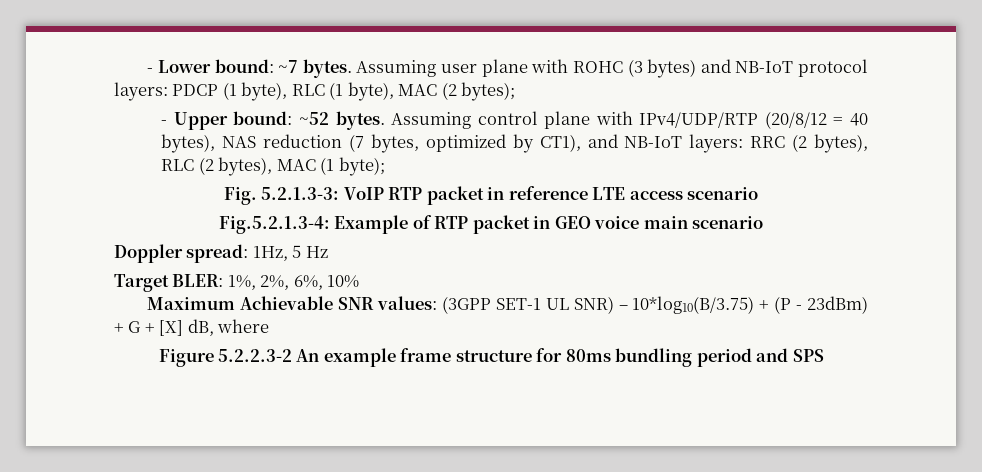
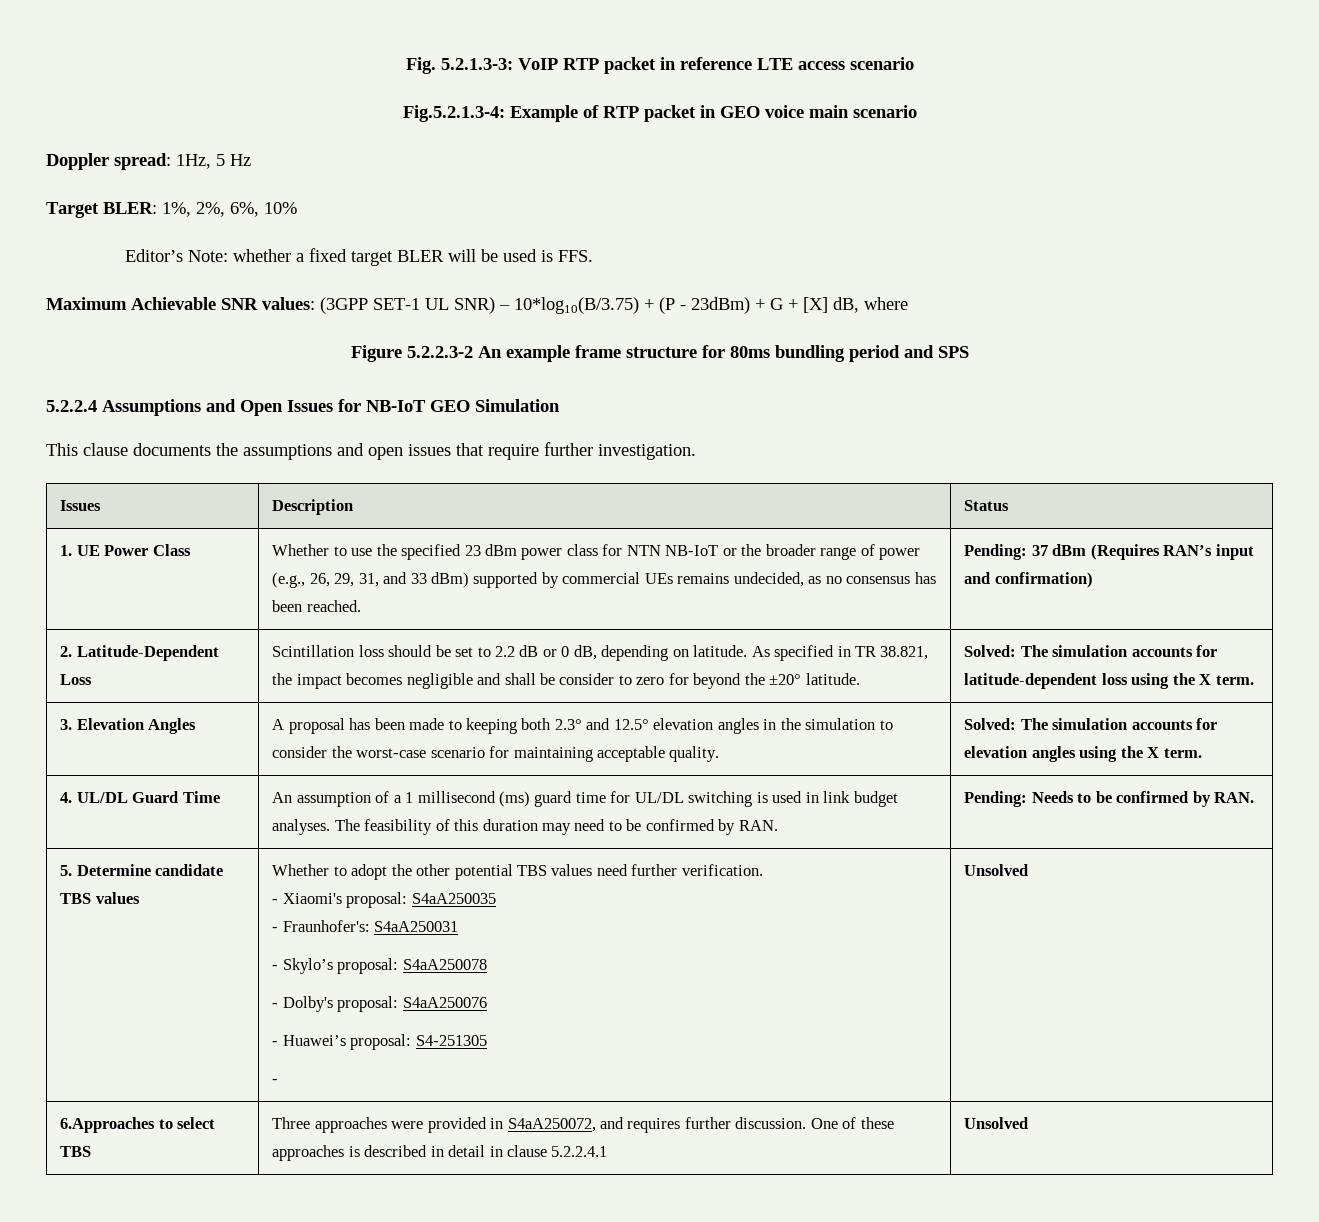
[147,59,869,78] [114,82,516,101] [161,111,868,130] [161,134,869,153] [161,157,385,176] - Lower bound: ~7 bytes. Assuming user plane with ROHC (3 bytes) and NB-IoT protocol layers: PDCP (1 byte), RLC (1 byte), MAC (2 bytes); // - Upper bound: ~52 bytes. Assuming control plane with IPv4/UDP/RTP (20/8/12 = 40 bytes), NAS reduction (7 bytes, optimized by CT1), and NB-IoT layers: RRC (2 bytes), RLC (2 bytes), MAC (1 byte); // -> (405, 65) none
(360, 281) none -> [125,248,594,266] // Editor’s Note: whether a fixed target BLER will be used is FFS.
(824, 355) none -> [46,399,560,416] [46,442,696,460] [60,500,102,511] [272,499,354,515] [964,500,1010,511] [60,544,191,556] [272,544,921,560] [272,572,936,588] [272,600,361,612] [964,544,1254,560] [964,572,1093,588] [60,645,219,661] [60,674,93,685] [272,645,929,661] [272,673,860,689] [964,645,1218,657] [964,673,1254,689] [60,718,197,734] [272,718,893,734] [272,746,720,762] [964,718,1218,730] [964,746,1202,762] [60,791,220,803] [272,791,898,807] [272,819,778,835] [964,791,1255,807] [60,864,224,876] [60,892,140,904] [272,864,763,880] [272,892,496,908] [272,920,459,932] [272,958,487,974] [272,996,487,1012] [272,1034,487,1050] [272,1079,279,1084] [964,864,1029,876] [60,1117,216,1133] [60,1146,92,1157] [272,1117,894,1133] [272,1145,608,1161] [964,1117,1029,1129] // 5.2.2.4 Assumptions and Open Issues for NB-IoT GEO Simulation // This clause documents the assumptions and open issues that require further investigation. // Issues | Description | Status // 1. UE Power Class | Whether to use the specified 23 dBm power class for NTN NB-IoT or the broader range of power (e.g., 26, 29, 31, and 33 dBm) supported by commercial UEs remains undecided, as no consensus has been reached. | Pending: 37 dBm (Requires RAN’s input and confirmation) // 2. Latitude-Dependent Loss | Scintillation loss should be set to 2.2 dB or 0 dB, depending on latitude. As specified in TR 38.821, the impact becomes negligible and shall be consider to zero for beyond the ±20° latitude. | Solved: The simulation accounts for latitude-dependent loss using the X term. // 3. Elevation Angles | A proposal has been made to keeping both 2.3° and 12.5° elevation angles in the simulation to consider the worst-case scenario for maintaining acceptable quality. | Solved: The simulation accounts for elevation angles using the X term. // 4. UL/DL Guard Time | An assumption of a 1 millisecond (ms) guard time for UL/DL switching is used in link budget analyses. The feasibility of this duration may need to be confirmed by RAN. | Pending: Needs to be confirmed by RAN. // 5. Determine candidate TBS values | Whether to adopt the other potential TBS values need further verification. // - Xiaomi's proposal: S4aA250035 // - Fraunhofer's: S4aA250031 // - Skylo’s proposal: S4aA250078 // - Dolby's proposal: S4aA250076 // - Huawei’s proposal: S4-251305 // - | Unsolved // 6.Approaches to select TBS | Three approaches were provided in S4aA250072, and requires further discussion. One of these approaches is described in detail in clause 5.2.2.4.1 | Unsolved

